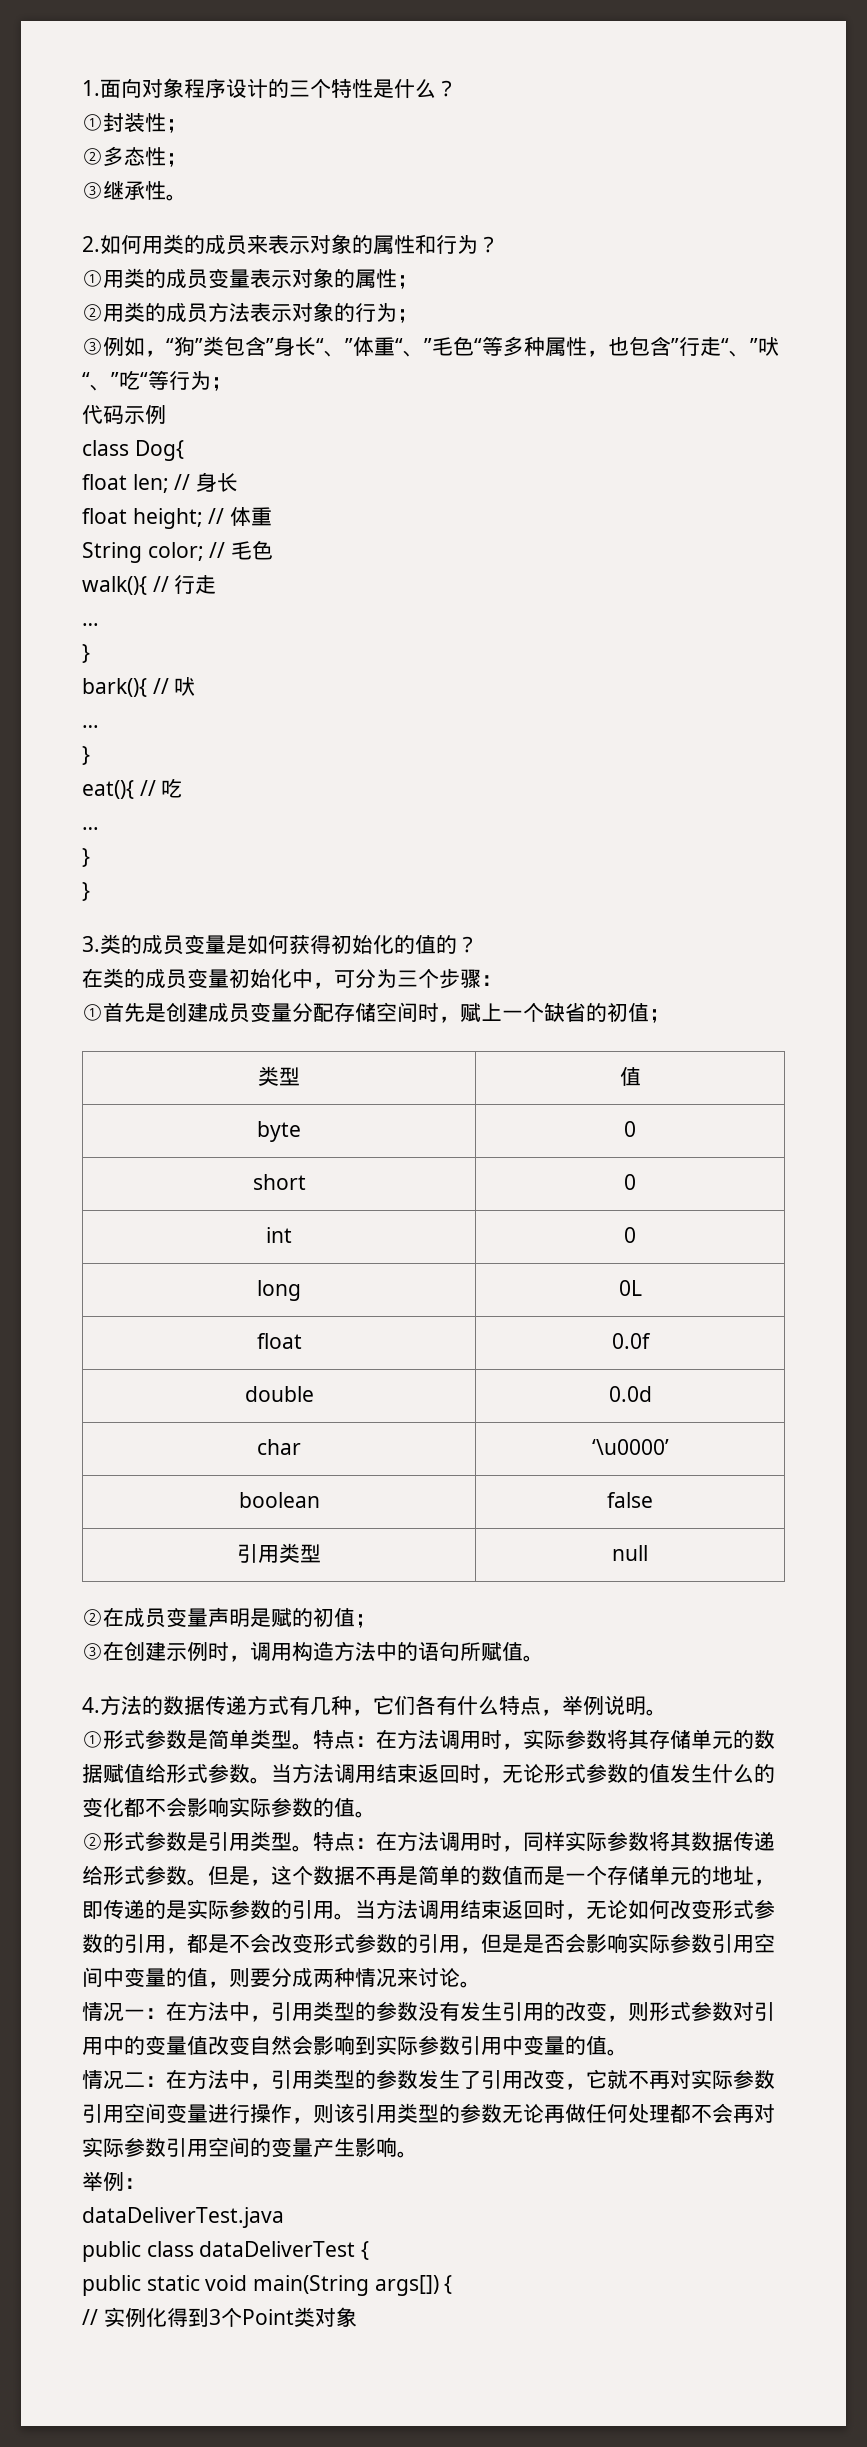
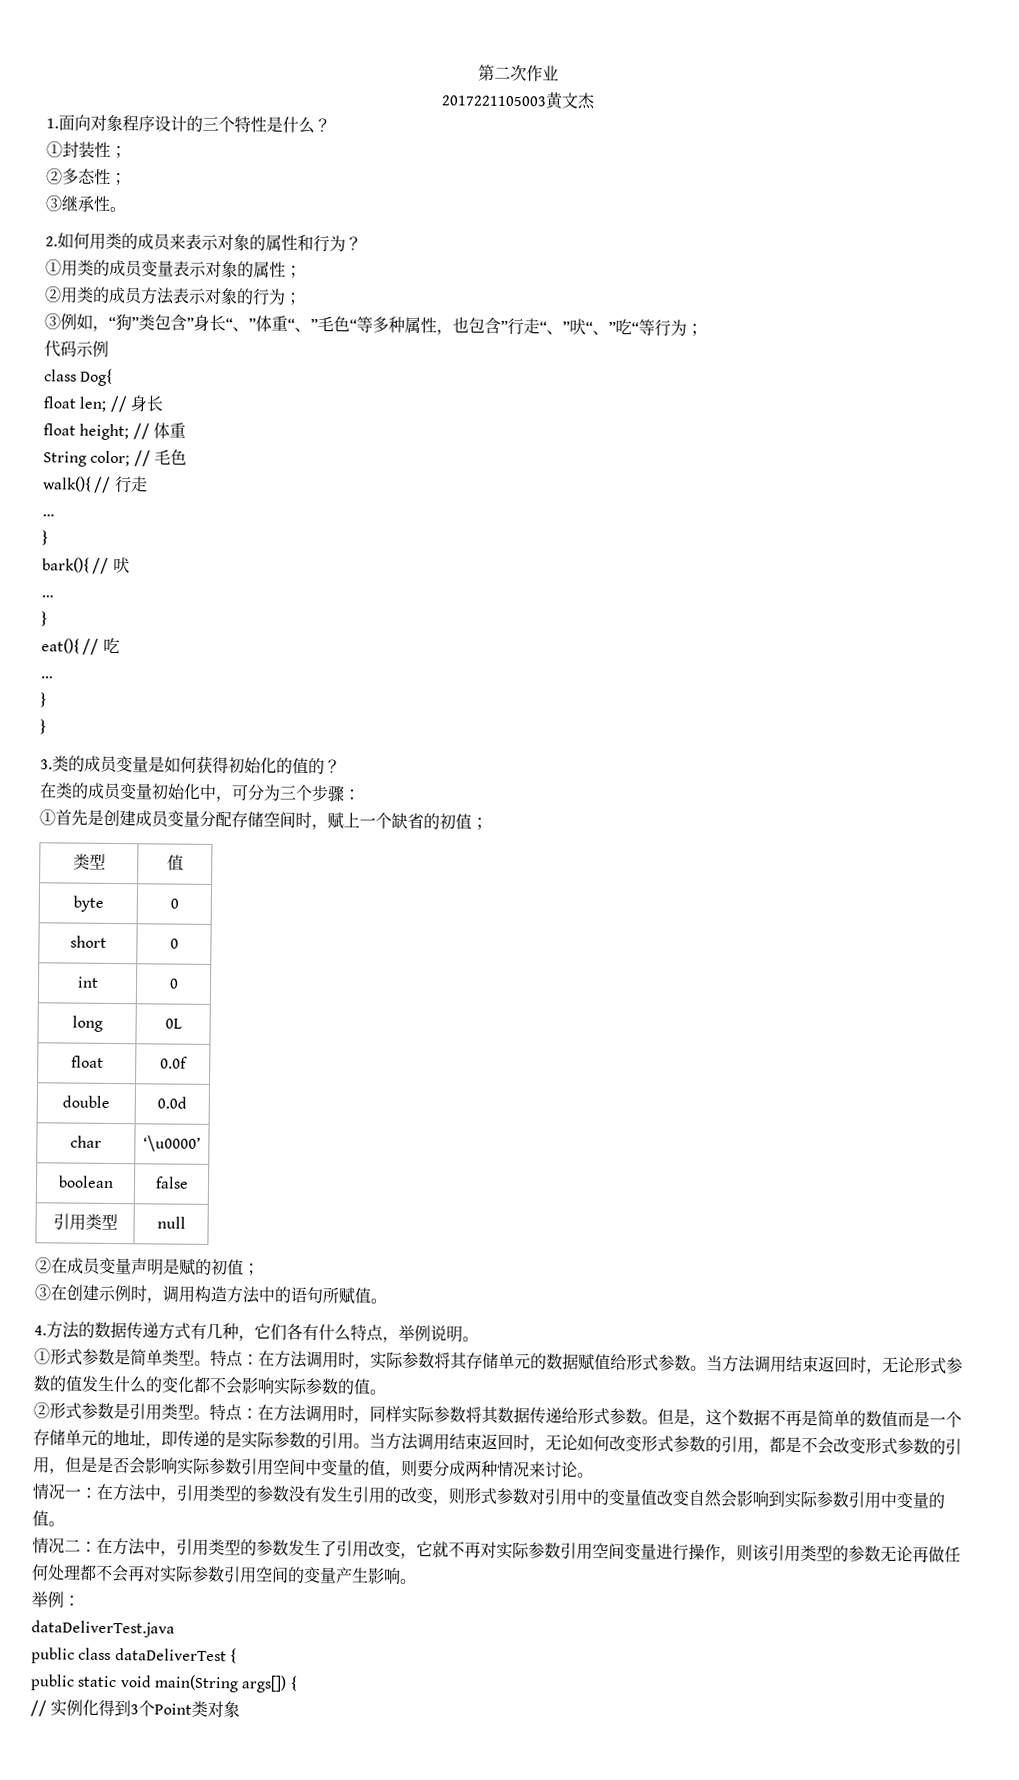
(82, 88) none -> [477,64,559,82] [440,91,596,110] 第二次作业 // 2017221105003黄文杰 //

